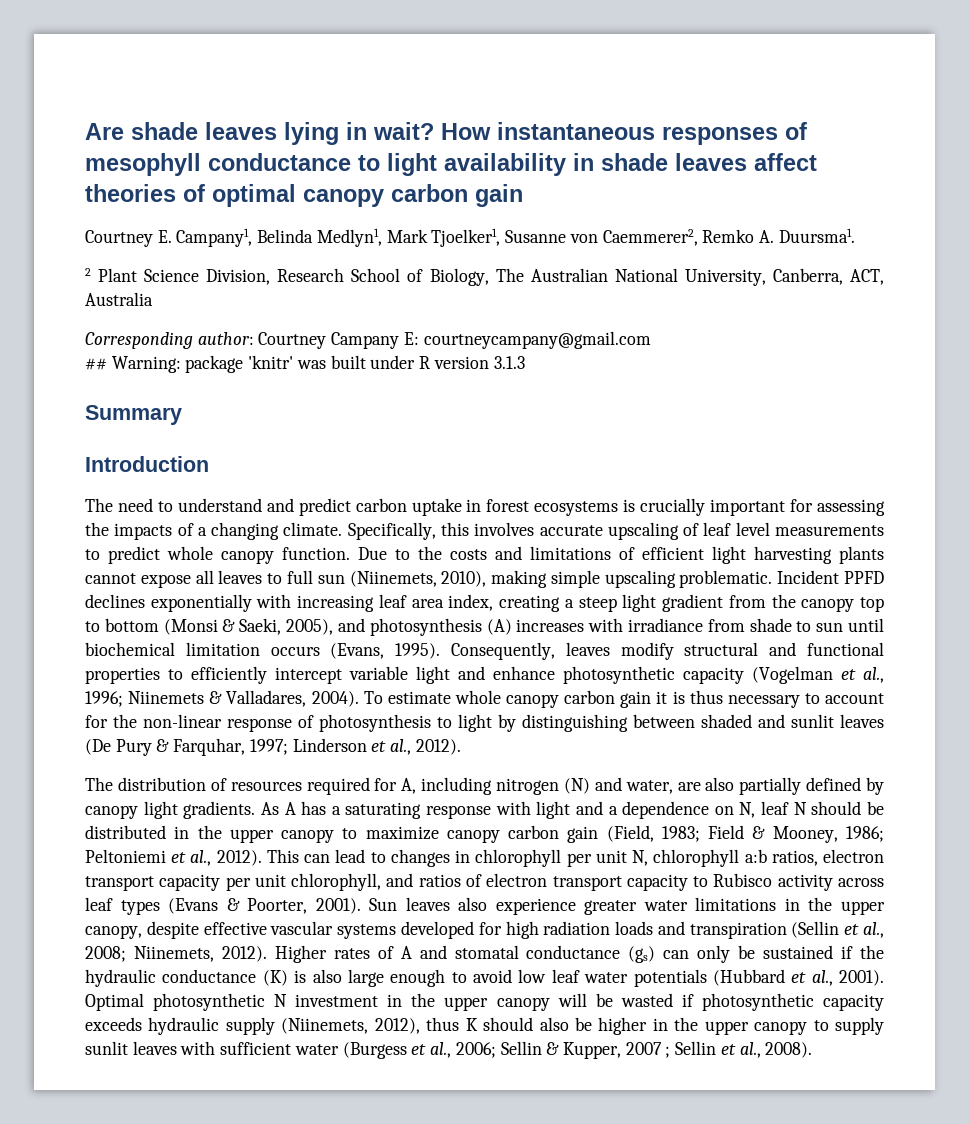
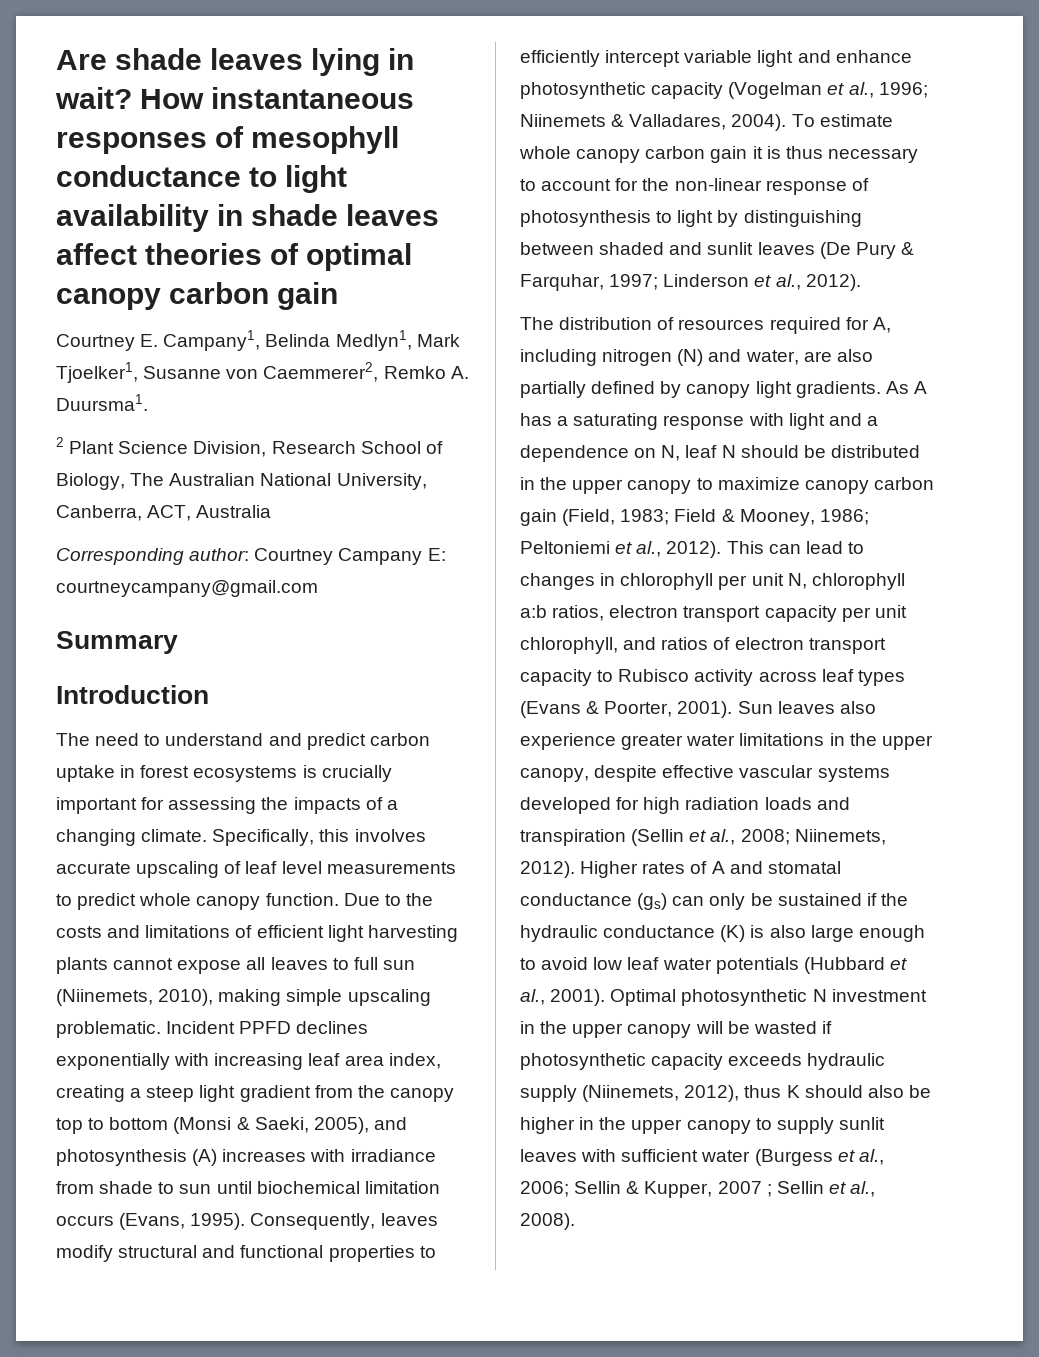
[85,355,525,373] // ## Warning: package 'knitr' was built under R version 3.1.3 -> (318, 588) none

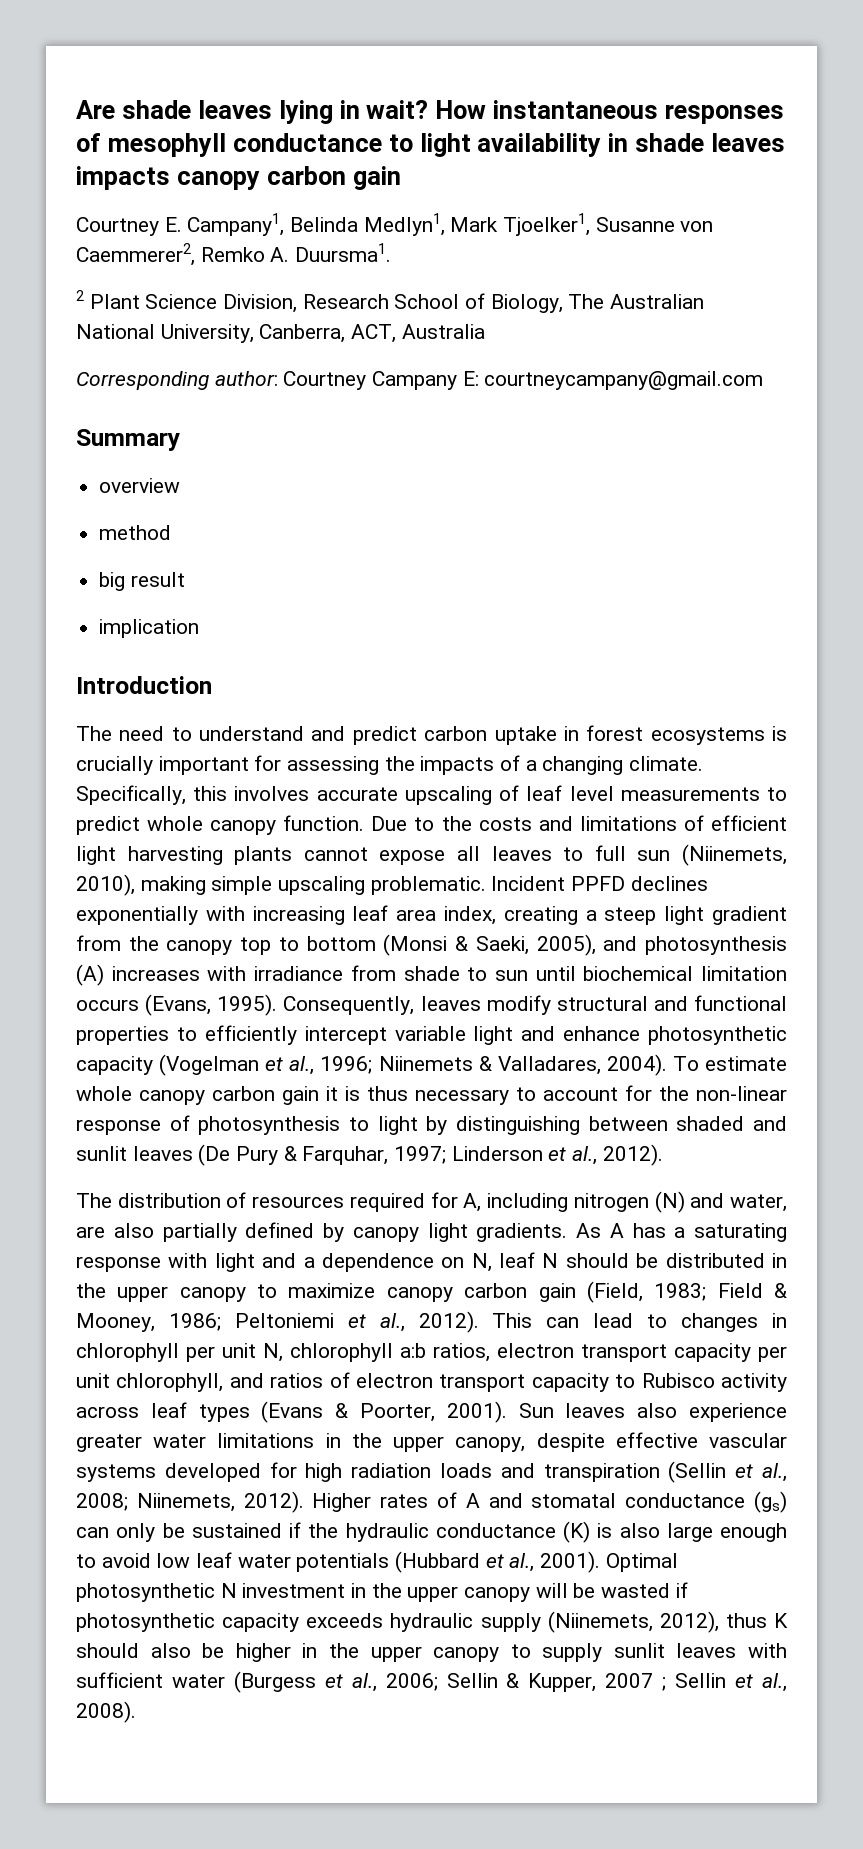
[56,243,413,271] affect theories of optimal -> [76,166,170,190] impacts
(178, 642) none -> [99,478,181,493] [99,525,172,540] [99,572,185,591] [99,619,200,638] // overview // method // big result // implication

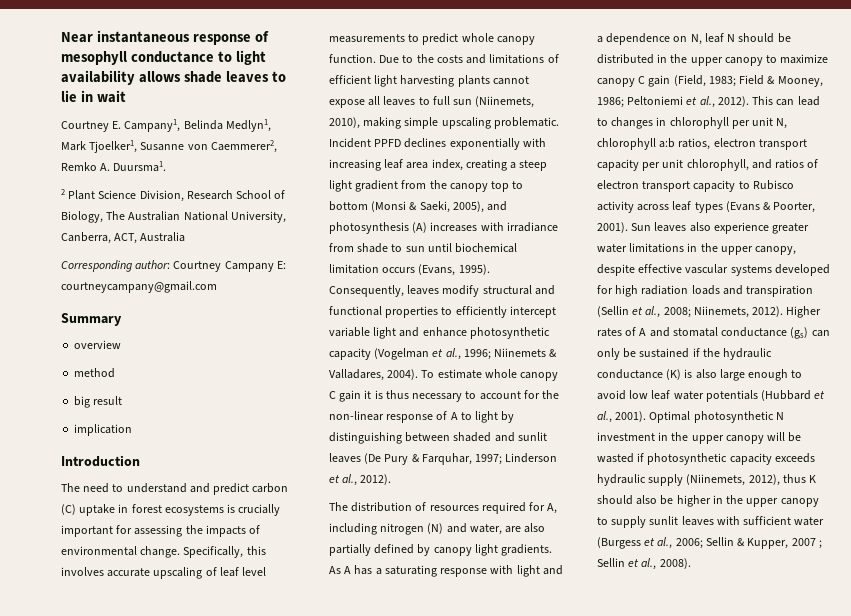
[76,100,785,124] Are shade leaves lying in wait? How instantaneous responses -> [61,30,251,45] Near instantaneous response
[608,133,786,152] [76,166,401,190] in shade leaves impacts canopy carbon gain -> [138,71,286,83] [61,90,126,103] allows shade leaves to lie in wait
(488, 733) none -> [61,504,76,515] (C)
[525,756,704,775] a changing climate. -> [61,546,181,558] environmental change.
[212,1086,275,1101] carbon -> [329,391,336,399] C
[198,1116,341,1135] photosynthesis -> [450,412,458,420] A
[464,1283,528,1298] carbon -> [638,76,646,84] C

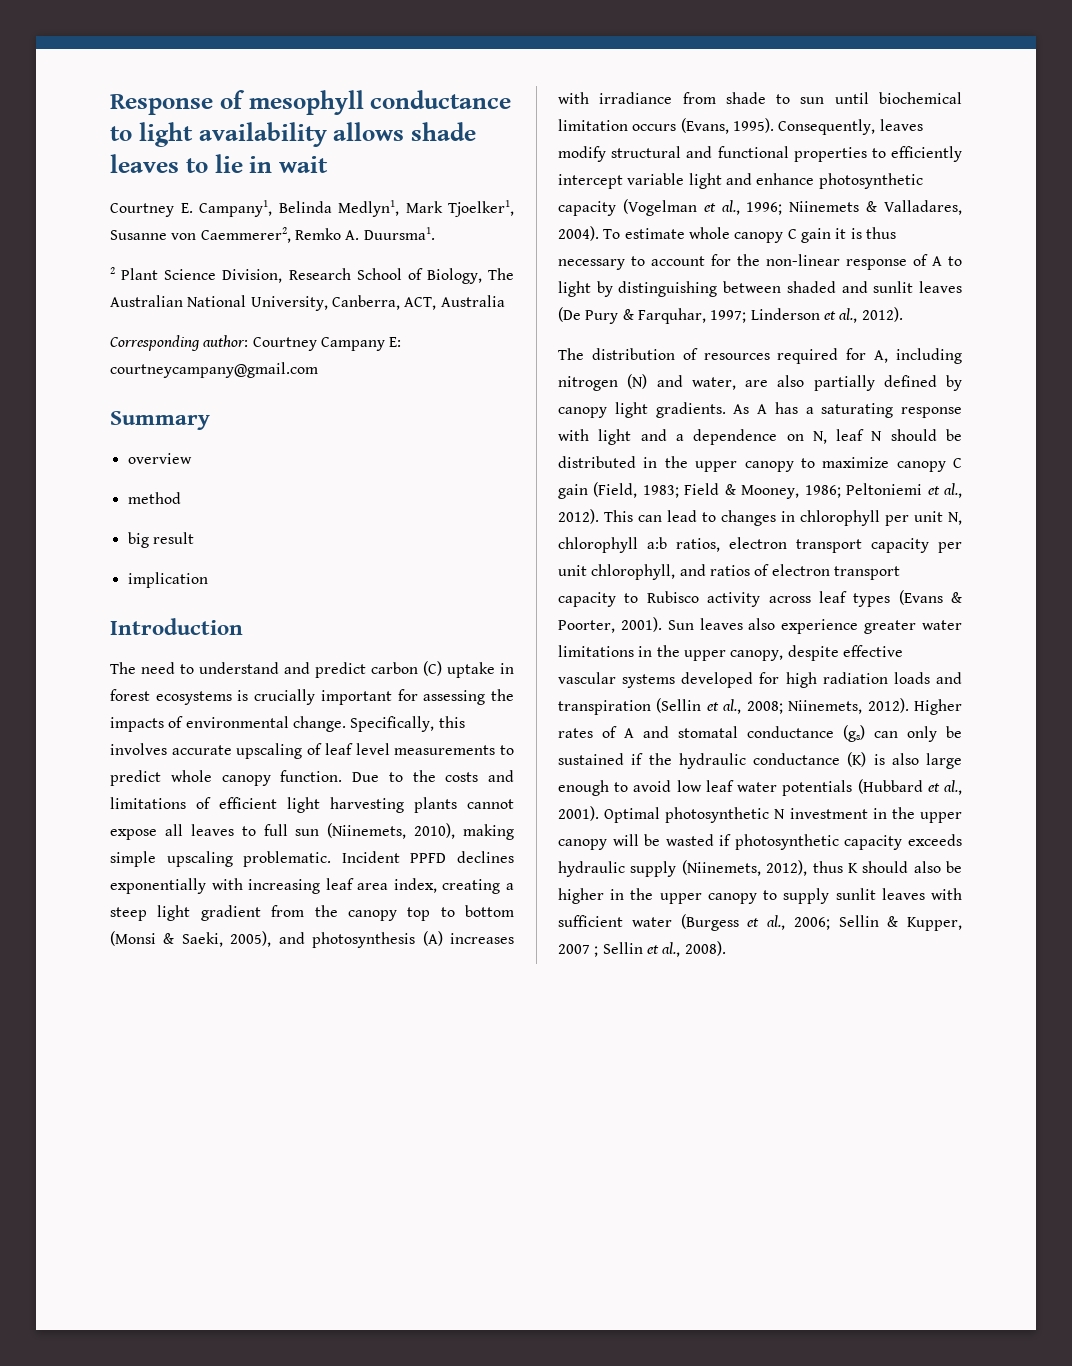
[61,30,251,45] Near instantaneous response -> [110,94,213,115] Response

